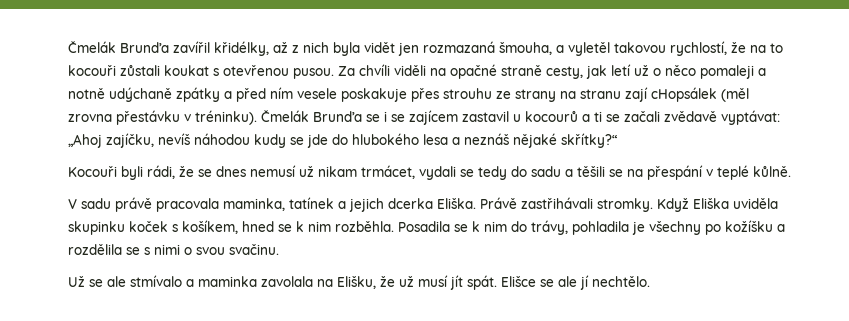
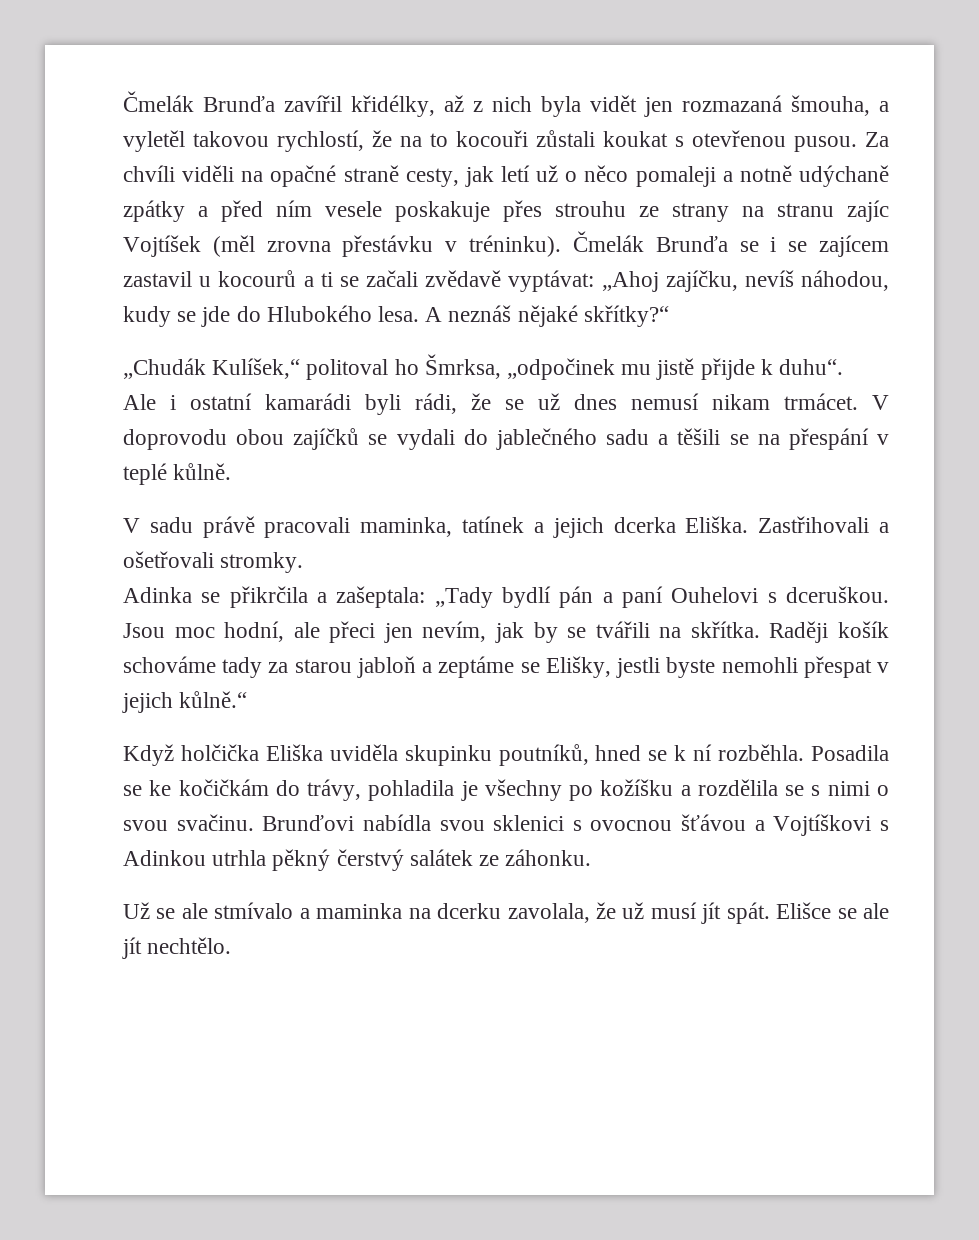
[625,87,717,102] zají cHopsálek -> [847,200,889,222] [123,235,201,257] zajíc Vojtíšek
[194,133,250,145] náhodou -> [800,270,889,291] náhodou,
[352,133,460,145] hlubokého lesa a -> [266,305,443,322] Hlubokého lesa. A
[68,166,117,177] Kocouři -> [123,354,844,380] [123,393,351,410] „Chudák Kulíšek,“ politoval ho Šmrksa, „odpočinek mu jistě přijde k duhu“. // Ale i ostatní kamarádi
(212, 173) none -> [538,393,560,410] už
[299,165,527,180] už nikam trmácet, vydali se tedy do -> [712,393,889,410] [123,428,597,450] nikam trmácet. V doprovodu obou zajíčků se vydali do jablečného
[156,198,219,212] pracovala -> [264,517,351,538] pracovali
[480,197,778,212] [68,220,238,235] Právě zastřihávali stromky. Když Eliška uviděla skupinku koček s košíkem, -> [758,516,889,533] [123,551,304,573] [123,586,889,608] [123,621,889,643] [123,656,890,678] [122,691,248,713] [123,744,589,766] Zastřihovali a ošetřovali stromky. // Adinka se přikrčila a zašeptala: „Tady bydlí pán a paní Ouhelovi s dceruškou. Jsou moc hodní, ale přeci jen nevím, jak by se tvářili na skřítka. Raději košík schováme tady za starou jabloň a zeptáme se Elišky, jestli byste nemohli přespat v jejich kůlně.“ // Když holčička Eliška uviděla skupinku poutníků,
[308,221,331,232] nim -> [693,744,713,761] ní
[472,221,507,232] k nim -> [149,779,269,796] ke kočičkám
(279, 249) none -> [262,814,889,836] [123,849,592,871] Brunďovi nabídla svou sklenici s ovocnou šťávou a Vojtíškovi s Adinkou utrhla pěkný čerstvý salátek ze záhonku.
[261,276,376,289] zavolala na Elišku, -> [408,903,590,923] na dcerku zavolala,
[580,275,589,290] jí -> [122,937,142,959] jít

